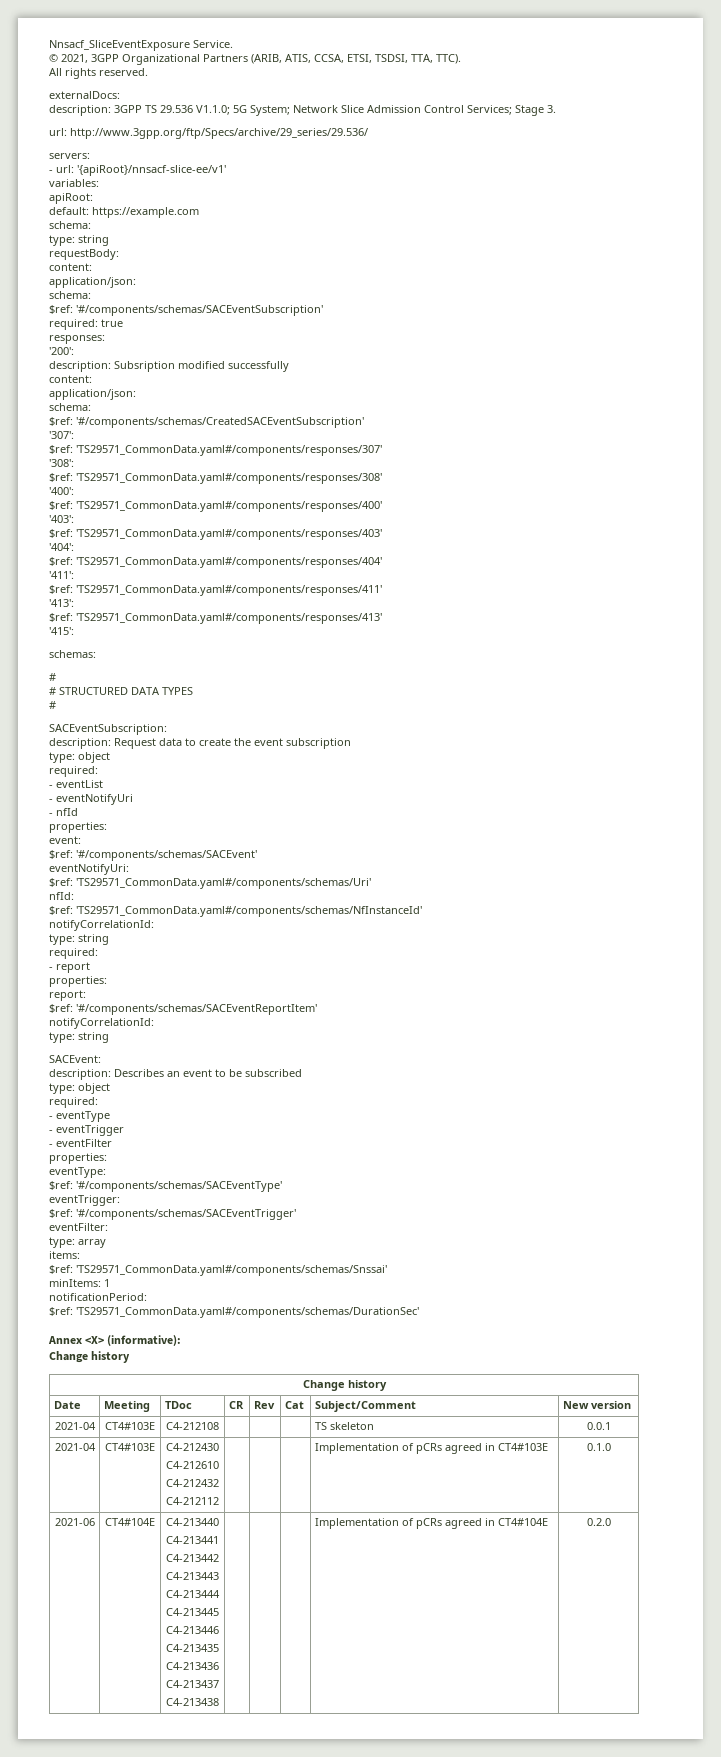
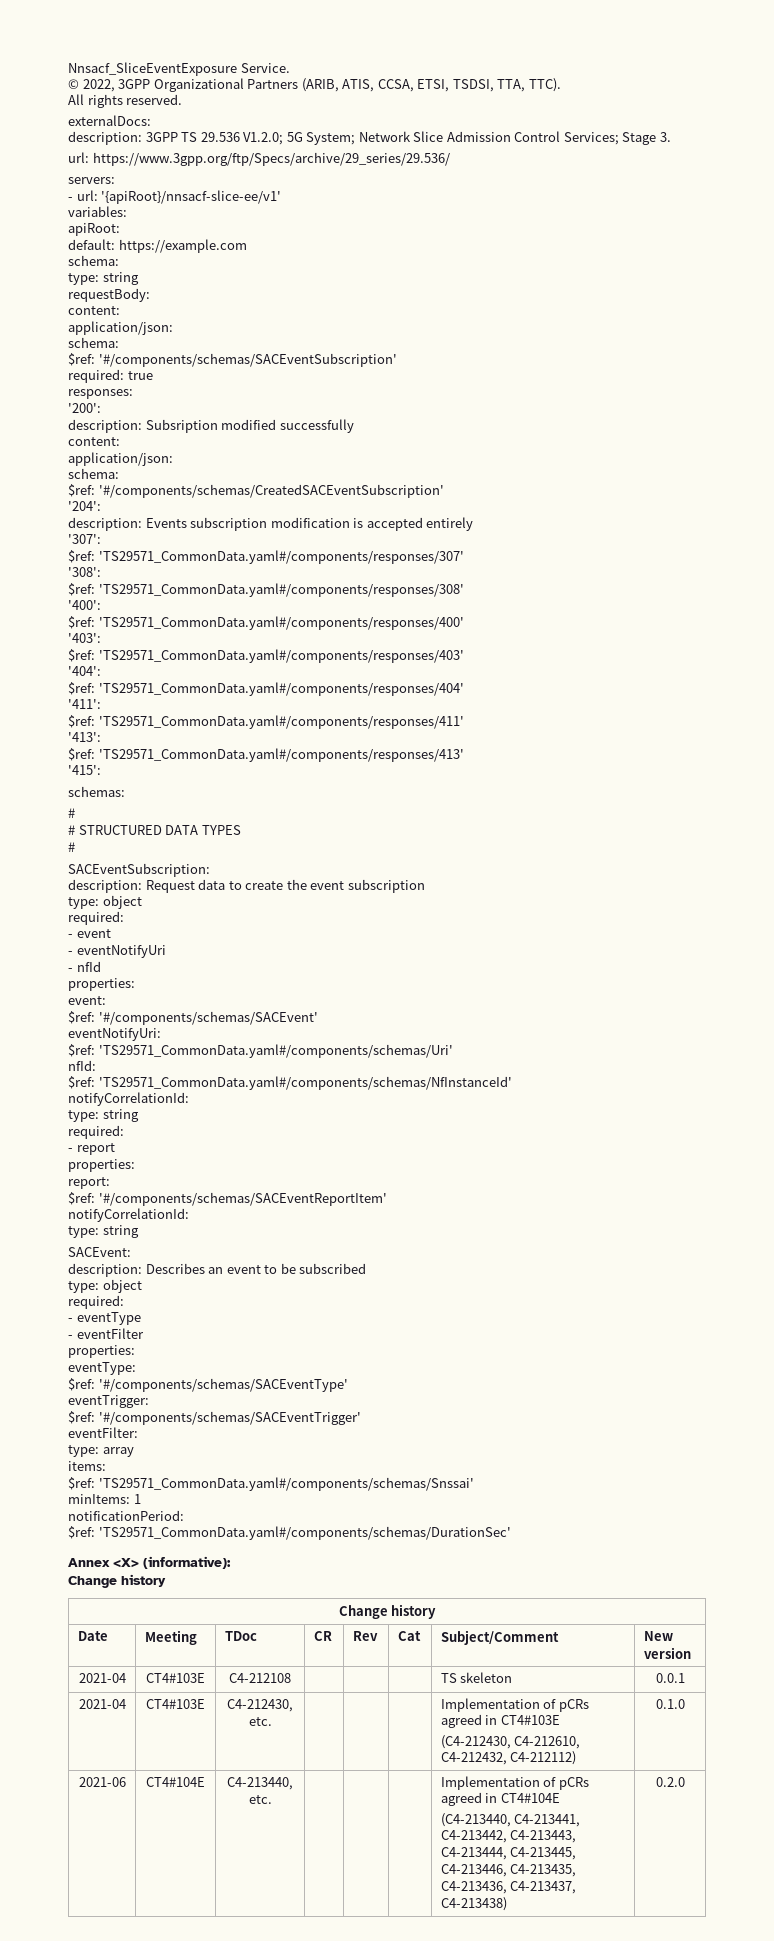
[61,54,88,63] 2021, -> [82,79,115,92] 2022,
[196,105,230,115] V1.1.0; -> [243,132,284,145] V1.2.0;
[70,128,368,139] http://www.3gpp.org/ftp/Specs/archive/29_series/29.536/ -> [92,152,450,166] https://www.3gpp.org/ftp/Specs/archive/29_series/29.536/
(364, 422) none -> [68,501,101,511] [68,517,474,531] // '204': // description: Events subscription modification is accepted entirely
[56,780,103,788] eventList -> [76,929,111,938] event
[49,1125,124,1136] // - eventTrigger -> (141, 1318) none
[166,1443,219,1451] [166,1461,219,1469] [166,1479,219,1487] [166,1497,219,1505] C4-212430 // C4-212610 // C4-212432 // C4-212112 -> [227,1699,293,1712] [248,1717,272,1726] C4-212430, etc.
(548, 1447) none -> [440,1735,581,1749] [440,1751,577,1765] // (C4-212430, C4-212610, C4-212432, C4-212112)
[166,1518,219,1526] [166,1536,219,1544] [166,1554,219,1562] [166,1572,219,1580] [166,1590,220,1598] [166,1608,219,1616] [166,1626,219,1634] [166,1644,219,1652] [166,1662,219,1670] [166,1680,219,1688] [166,1698,219,1706] C4-213440 // C4-213441 // C4-213442 // C4-213443 // C4-213444 // C4-213445 // C4-213446 // C4-213435 // C4-213436 // C4-213437 // C4-213438 -> [227,1777,293,1790] [248,1795,272,1804] C4-213440, etc.
(548, 1522) none -> [440,1813,581,1827] [440,1830,577,1843] [440,1847,577,1860] [440,1864,577,1877] [440,1881,577,1894] [440,1897,507,1911] // (C4-213440, C4-213441, C4-213442, C4-213443, C4-213444, C4-213445, C4-213446, C4-213435, C4-213436, C4-213437, C4-213438)

